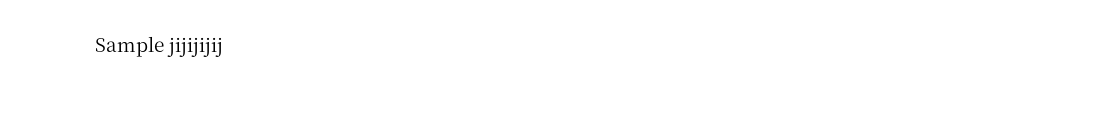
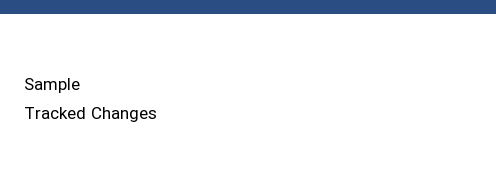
[167,37,224,57] jijijijij -> [24,107,157,122] // Tracked Changes

